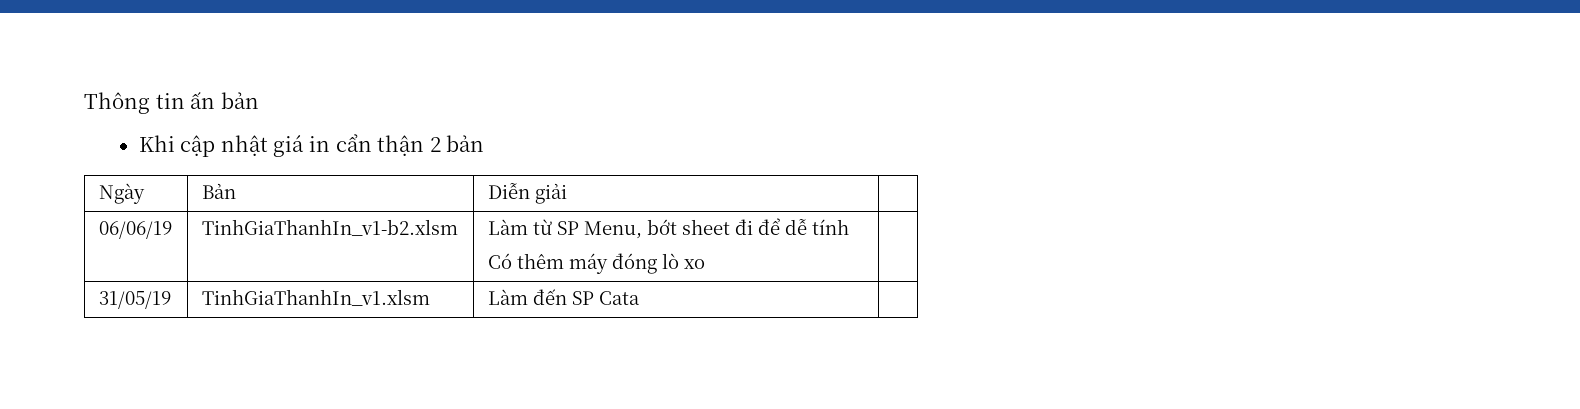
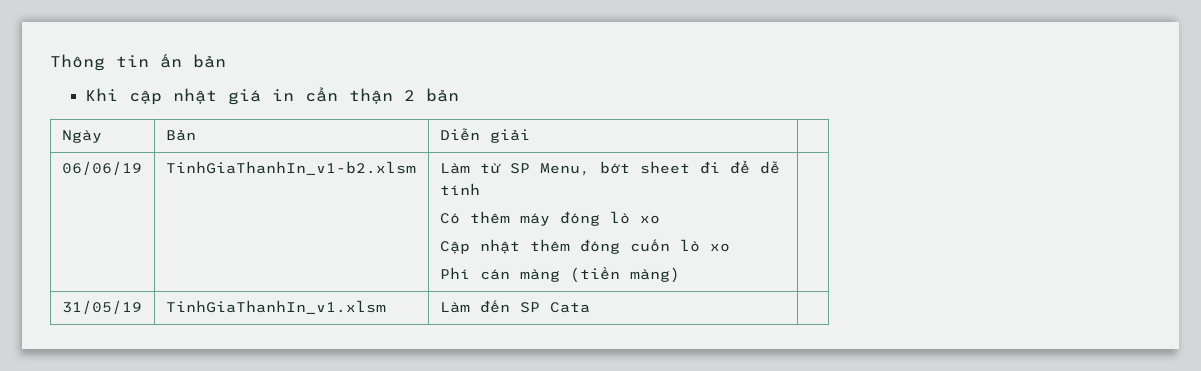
(705, 264) none -> [439,239,730,254] [439,267,680,283] // Cập nhật thêm đóng cuốn lò xo // Phí cán màng (tiền màng)

